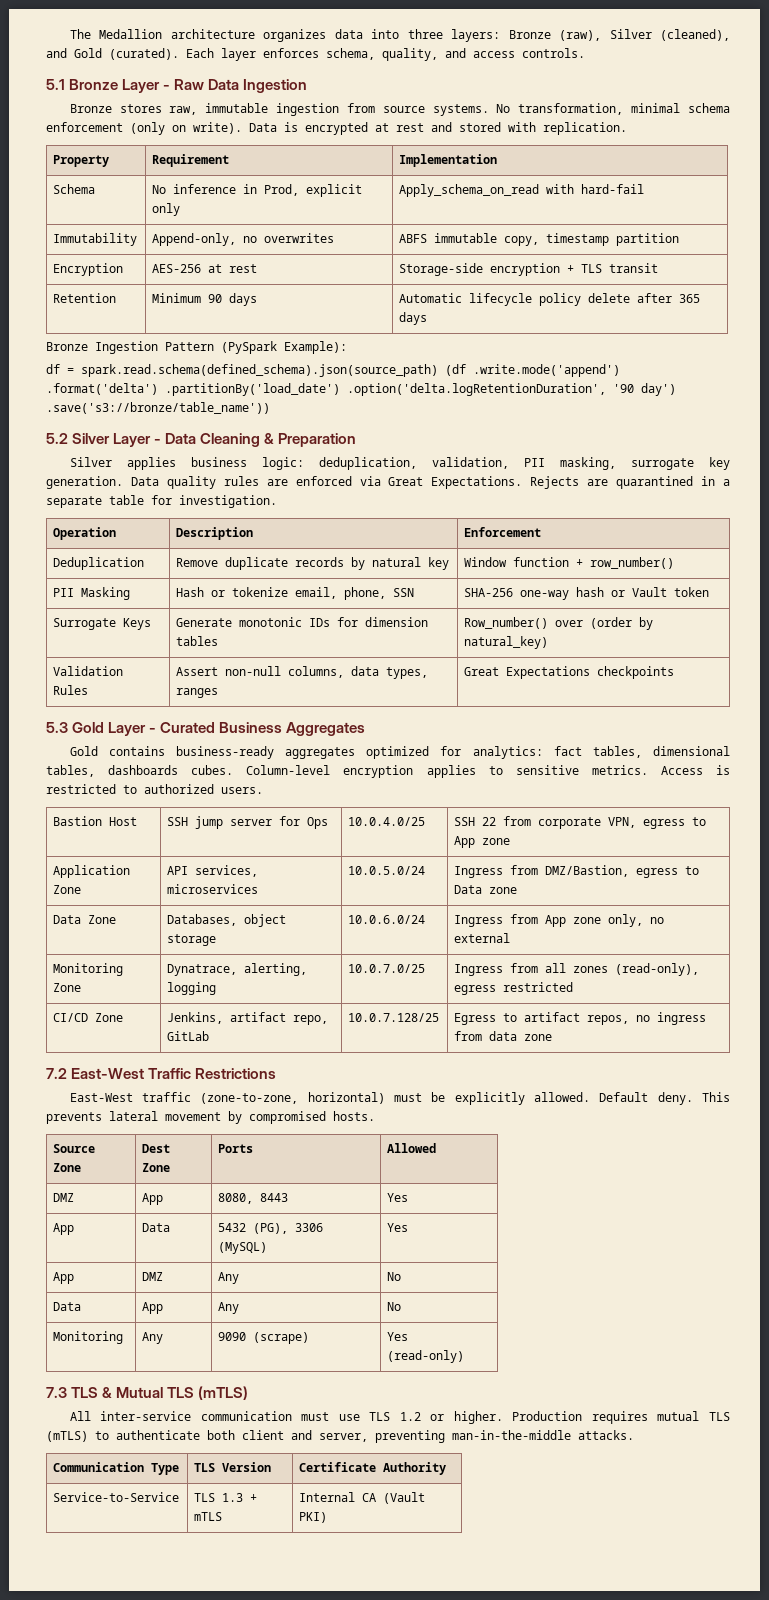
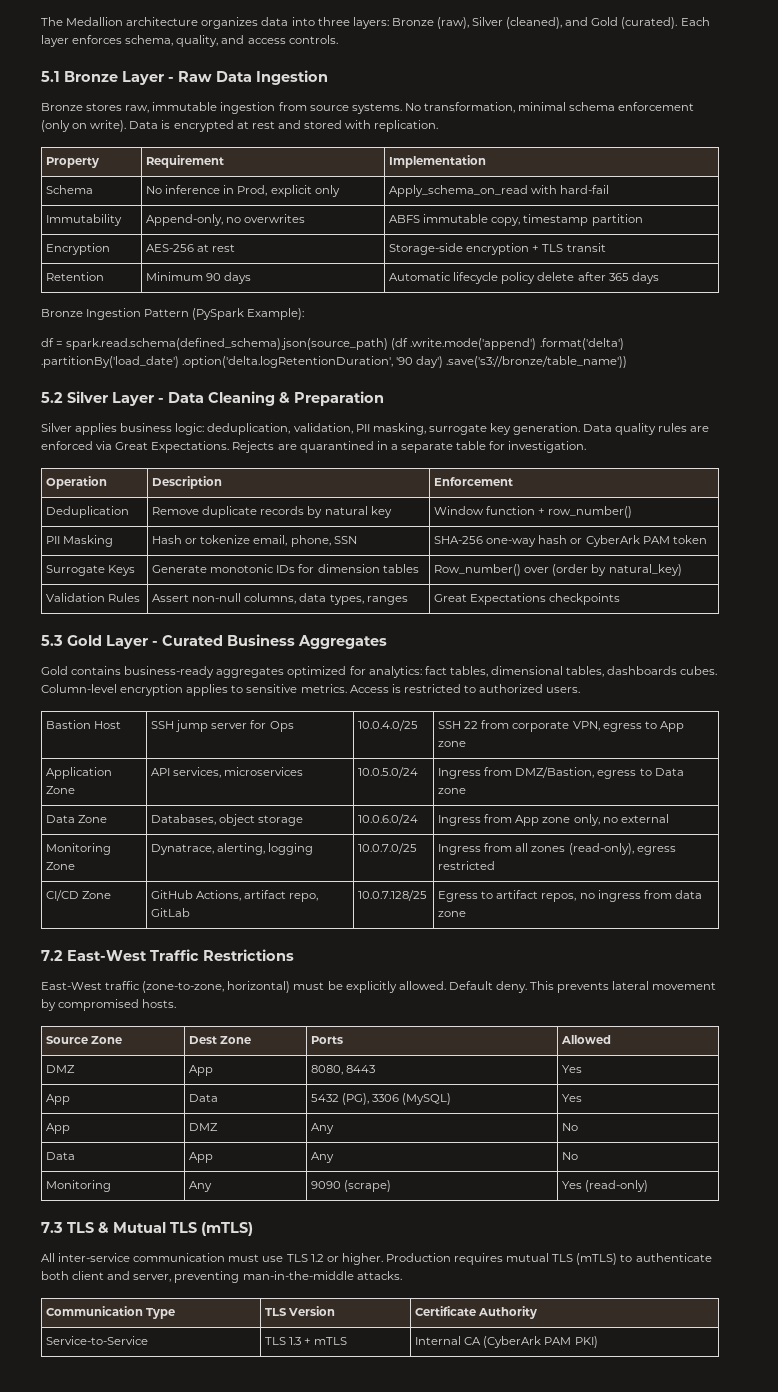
[632,587,668,597] Vault -> [585,535,670,547] CyberArk PAM
[167,1012,224,1024] Jenkins, -> [151,890,242,901] GitHub Actions,
[383,1492,426,1504] (Vault -> [483,1336,572,1348] (CyberArk PAM

